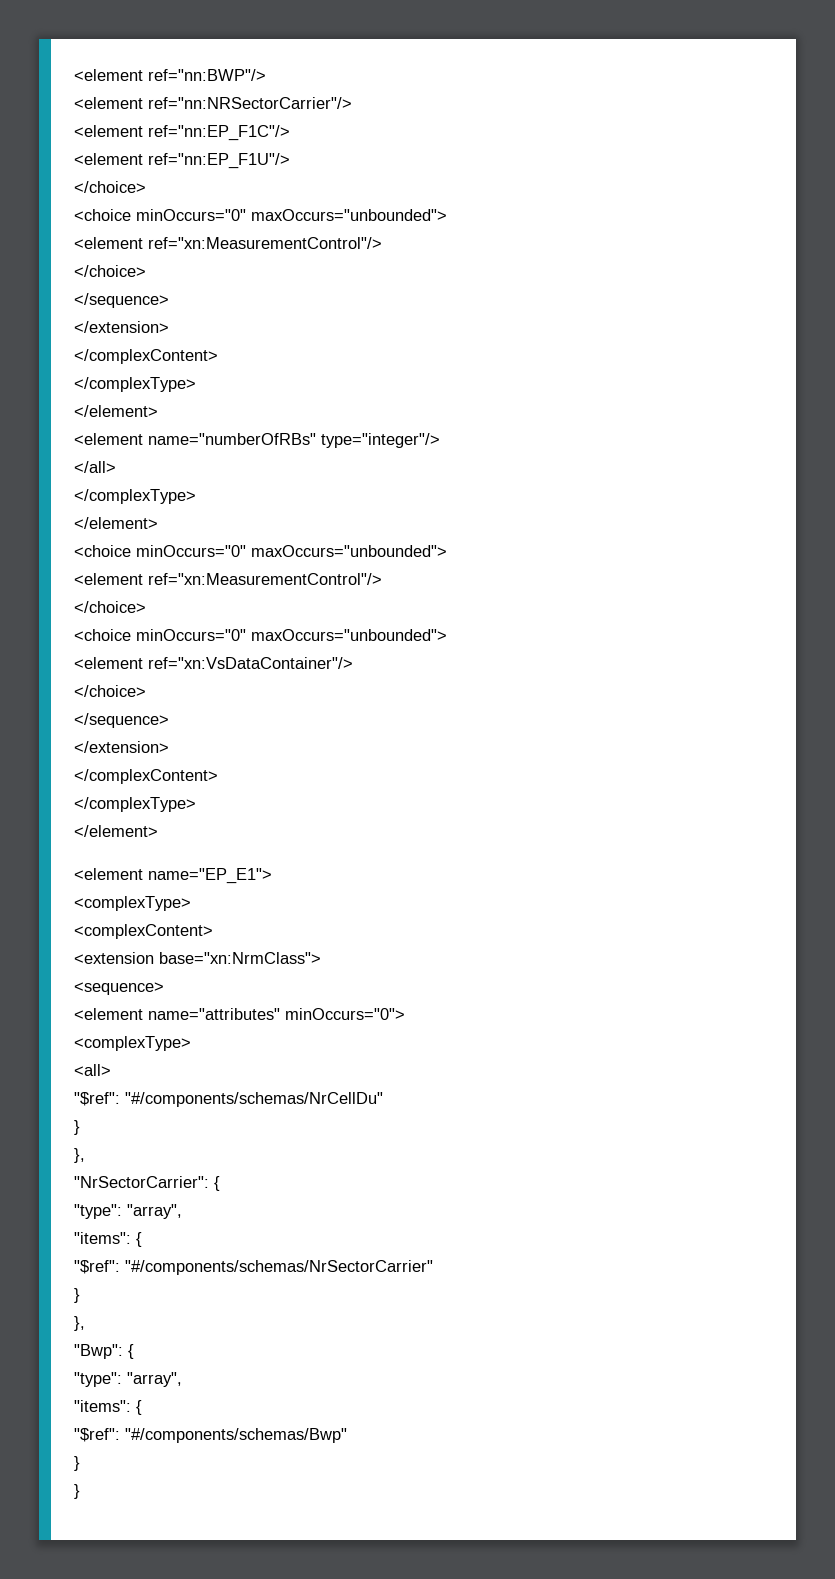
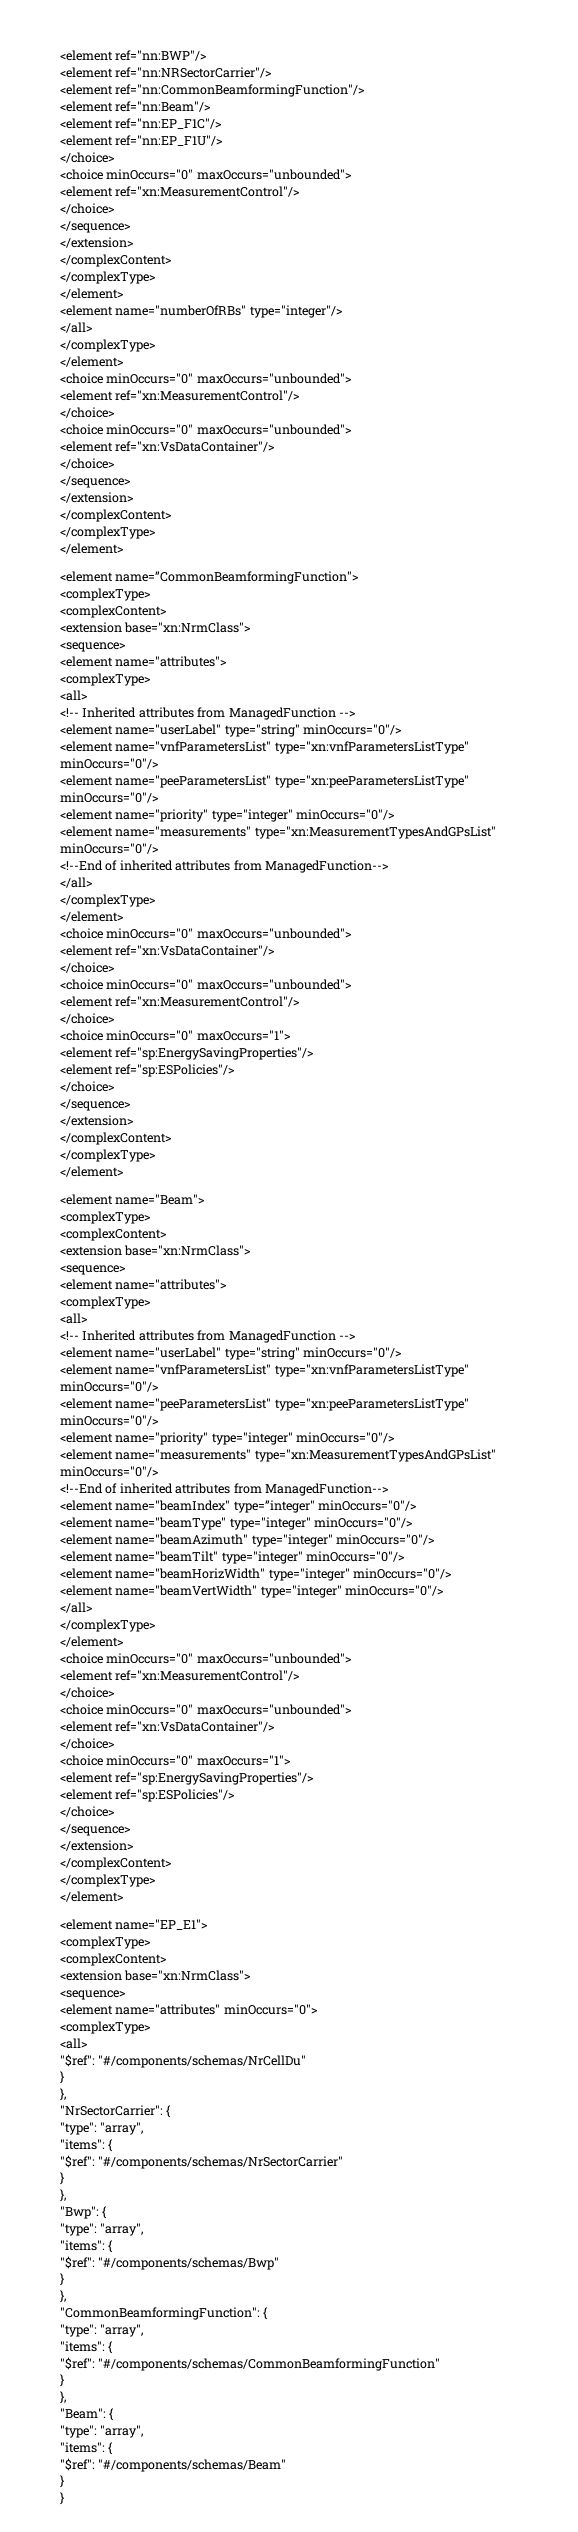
(352, 103) none -> [60,84,365,97] [60,101,211,112] // <element ref="nn:CommonBeamformingFunction"/> // <element ref="nn:Beam"/>
(158, 831) none -> [60,571,359,584] [60,588,150,601] [60,605,166,618] [60,622,251,633] [60,642,125,652] [60,656,227,667] [60,673,150,686] [60,690,87,701] [60,707,355,720] [60,724,402,737] [60,741,469,754] [60,758,158,769] [60,775,469,788] [60,792,158,803] [60,809,395,822] [60,826,496,839] [60,843,158,854] [60,860,388,873] [60,877,92,888] [60,894,155,907] [60,911,123,922] [60,928,351,939] [60,945,275,956] [60,962,114,973] [60,979,351,990] [60,996,300,1007] [60,1013,114,1024] [60,1030,290,1041] [60,1047,314,1060] [60,1064,235,1077] [60,1081,114,1092] [60,1099,130,1111] [60,1115,133,1126] [60,1132,171,1145] [60,1149,155,1162] [60,1166,123,1177] [60,1194,205,1205] [60,1211,150,1224] [60,1228,166,1241] [60,1245,251,1256] [60,1265,125,1275] [60,1279,227,1290] [60,1296,150,1309] [60,1313,87,1324] [60,1330,355,1343] [60,1347,402,1360] [60,1364,469,1377] [60,1381,158,1392] [60,1398,469,1411] [60,1415,158,1426] [60,1432,395,1445] [60,1449,496,1462] [60,1466,158,1477] [60,1483,388,1496] [60,1500,417,1513] [60,1517,413,1530] [60,1534,435,1547] [60,1551,405,1564] [60,1568,452,1581] [60,1585,444,1598] [60,1602,92,1613] [60,1619,155,1632] [60,1636,123,1647] [60,1653,351,1664] [60,1670,300,1681] [60,1687,114,1698] [60,1704,351,1715] [60,1721,275,1732] [60,1738,114,1749] [60,1755,290,1766] [60,1772,314,1785] [60,1789,235,1802] [60,1806,114,1817] [60,1824,130,1836] [60,1840,133,1851] [60,1857,171,1870] [60,1874,155,1887] [60,1891,123,1902] // <element name=”CommonBeamformingFunction"> // <complexType> // <complexContent> // <extension base="xn:NrmClass"> // <sequence> // <element name="attributes"> // <complexType> // <all> // <!-- Inherited attributes from ManagedFunction --> // <element name="userLabel" type="string" minOccurs="0"/> // <element name="vnfParametersList" type="xn:vnfParametersListType" minOccurs="0"/> // <element name="peeParametersList" type="xn:peeParametersListType" minOccurs="0"/> // <element name="priority" type="integer" minOccurs="0"/> // <element name="measurements" type="xn:MeasurementTypesAndGPsList" minOccurs="0"/> // <!--End of inherited attributes from ManagedFunction--> // </all> // </complexType> // </element> // <choice minOccurs="0" maxOccurs="unbounded"> // <element ref="xn:VsDataContainer"/> // </choice> // <choice minOccurs="0" maxOccurs="unbounded"> // <element ref="xn:MeasurementControl"/> // </choice> // <choice minOccurs="0" maxOccurs="1"> // <element ref="sp:EnergySavingProperties"/> // <element ref="sp:ESPolicies"/> // </choice> // </sequence> // </extension> // </complexContent> // </complexType> // </element> // <element name="Beam"> // <complexType> // <complexContent> // <extension base="xn:NrmClass"> // <sequence> // <element name="attributes"> // <complexType> // <all> // <!-- Inherited attributes from ManagedFunction --> // <element name="userLabel" type="string" minOccurs="0"/> // <element name="vnfParametersList" type="xn:vnfParametersListType" minOccurs="0"/> // <element name="peeParametersList" type="xn:peeParametersListType" minOccurs="0"/> // <element name="priority" type="integer" minOccurs="0"/> // <element name="measurements" type="xn:MeasurementTypesAndGPsList" minOccurs="0"/> // <!--End of inherited attributes from ManagedFunction--> // <element name="beamIndex" type=”integer" minOccurs="0"/> // <element name="beamType" type="integer" minOccurs="0"/> // <element name="beamAzimuth" type="integer" minOccurs="0"/> // <element name="beamTilt" type="integer" minOccurs="0"/> // <element name="beamHorizWidth" type="integer" minOccurs="0"/> // <element name="beamVertWidth" type="integer" minOccurs="0"/> // </all> // </complexType> // </element> // <choice minOccurs="0" maxOccurs="unbounded"> // <element ref="xn:MeasurementControl"/> // </choice> // <choice minOccurs="0" maxOccurs="unbounded"> // <element ref="xn:VsDataContainer"/> // </choice> // <choice minOccurs="0" maxOccurs="1"> // <element ref="sp:EnergySavingProperties"/> // <element ref="sp:ESPolicies"/> // </choice> // </sequence> // </extension> // </complexContent> // </complexType> // </element>
(80, 1463) none -> [60,2290,66,2303] [60,2307,269,2320] [60,2324,144,2337] [60,2341,114,2354] [60,2357,441,2371] [60,2374,64,2387] [60,2391,66,2404] [60,2408,115,2421] [60,2425,144,2438] [60,2442,114,2455] [60,2458,287,2472] [60,2475,64,2488] // }, // "CommonBeamformingFunction": { // "type": "array", // "items": { // "$ref": "#/components/schemas/CommonBeamformingFunction" // } // }, // "Beam": { // "type": "array", // "items": { // "$ref": "#/components/schemas/Beam" // }

